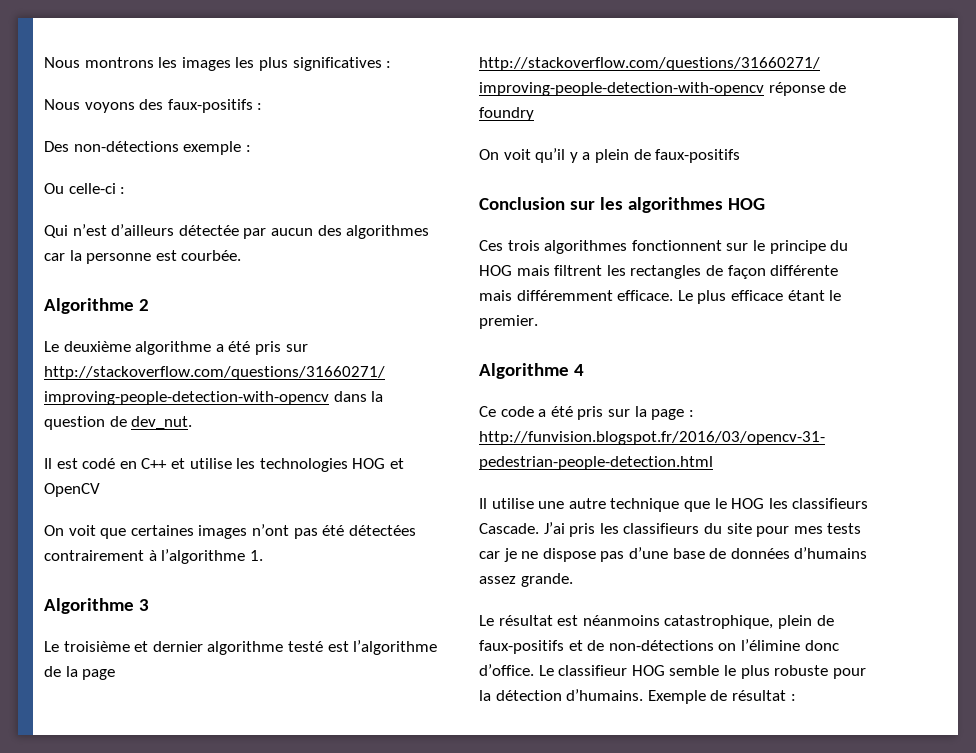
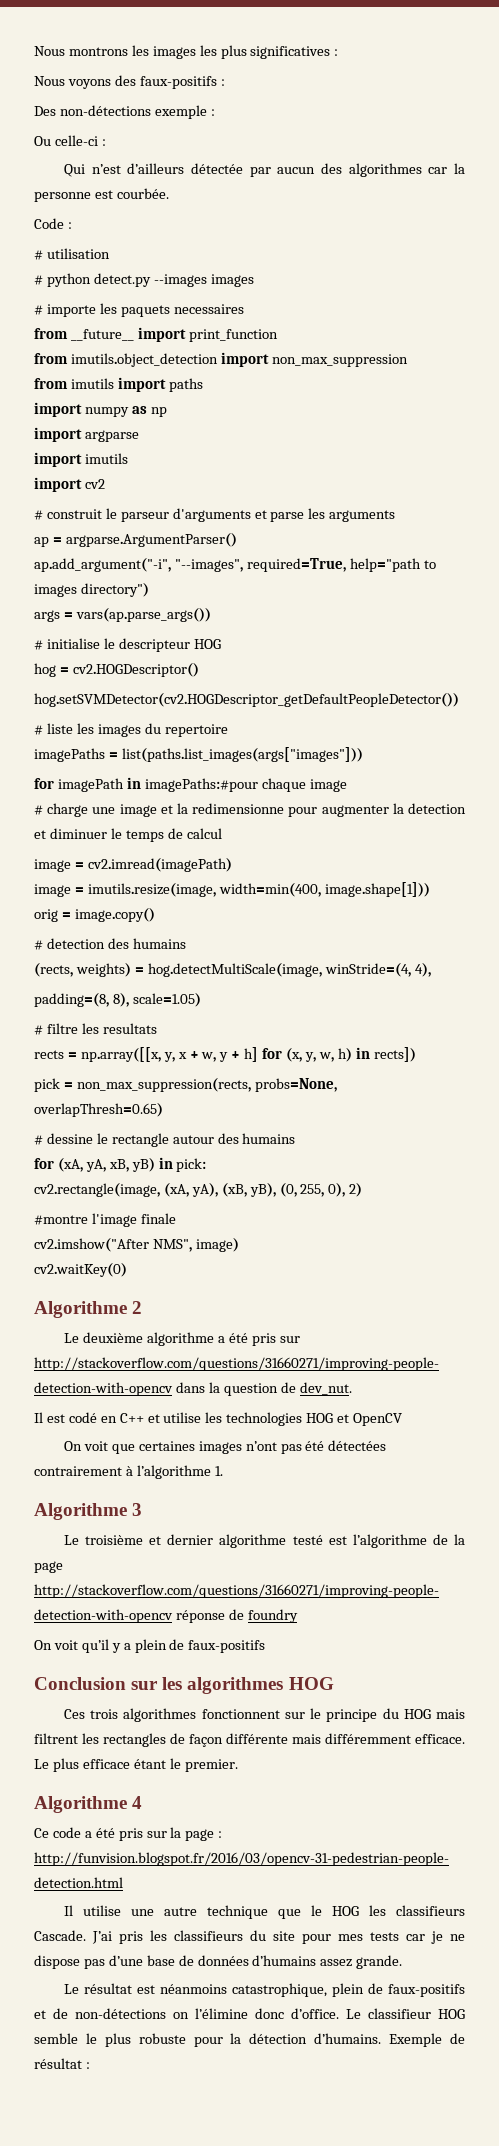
(242, 255) none -> [34,218,72,229] [34,248,110,260] [34,273,254,287] [34,303,244,317] [34,327,278,342] [34,352,408,367] [34,377,203,392] [34,402,167,417] [34,427,139,442] [34,452,128,467] [34,477,105,492] [34,508,396,522] [34,533,237,547] [34,558,436,572] [34,583,149,597] [34,608,211,622] [34,638,221,652] [34,663,199,677] [34,693,459,707] [34,723,228,737] [34,747,363,762] [34,777,347,792] [34,803,466,817] [34,828,222,842] [34,858,232,872] [34,882,430,897] [34,908,155,922] [34,938,186,950] [34,963,431,977] [34,993,201,1007] [34,1023,157,1035] [34,1047,416,1062] [34,1078,337,1092] [34,1103,163,1117] [34,1133,296,1147] [34,1157,207,1172] [34,1183,363,1197] [34,1213,176,1227] [34,1238,239,1252] [34,1263,127,1277] // Code : // # utilisation // # python detect.py --images images // # importe les paquets necessaires // from __future__ import print_function // from imutils.object_detection import non_max_suppression // from imutils import paths // import numpy as np // import argparse // import imutils // import cv2 // # construit le parseur d'arguments et parse les arguments // ap = argparse.ArgumentParser() // ap.add_argument("-i", "--images", required=True, help="path to images directory") // args = vars(ap.parse_args()) // # initialise le descripteur HOG // hog = cv2.HOGDescriptor() // hog.setSVMDetector(cv2.HOGDescriptor_getDefaultPeopleDetector()) // # liste les images du repertoire // imagePaths = list(paths.list_images(args["images"])) // for imagePath in imagePaths:#pour chaque image // # charge une image et la redimensionne pour augmenter la detection et diminuer le temps de calcul // image = cv2.imread(imagePath) // image = imutils.resize(image, width=min(400, image.shape[1])) // orig = image.copy() // # detection des humains // (rects, weights) = hog.detectMultiScale(image, winStride=(4, 4), // padding=(8, 8), scale=1.05) // # filtre les resultats // rects = np.array([[x, y, x + w, y + h] for (x, y, w, h) in rects]) // pick = non_max_suppression(rects, probs=None, overlapThresh=0.65) // # dessine le rectangle autour des humains // for (xA, yA, xB, yB) in pick: // cv2.rectangle(image, (xA, yA), (xB, yB), (0, 255, 0), 2) // #montre l'image finale // cv2.imshow("After NMS", image) // cv2.waitKey(0)

